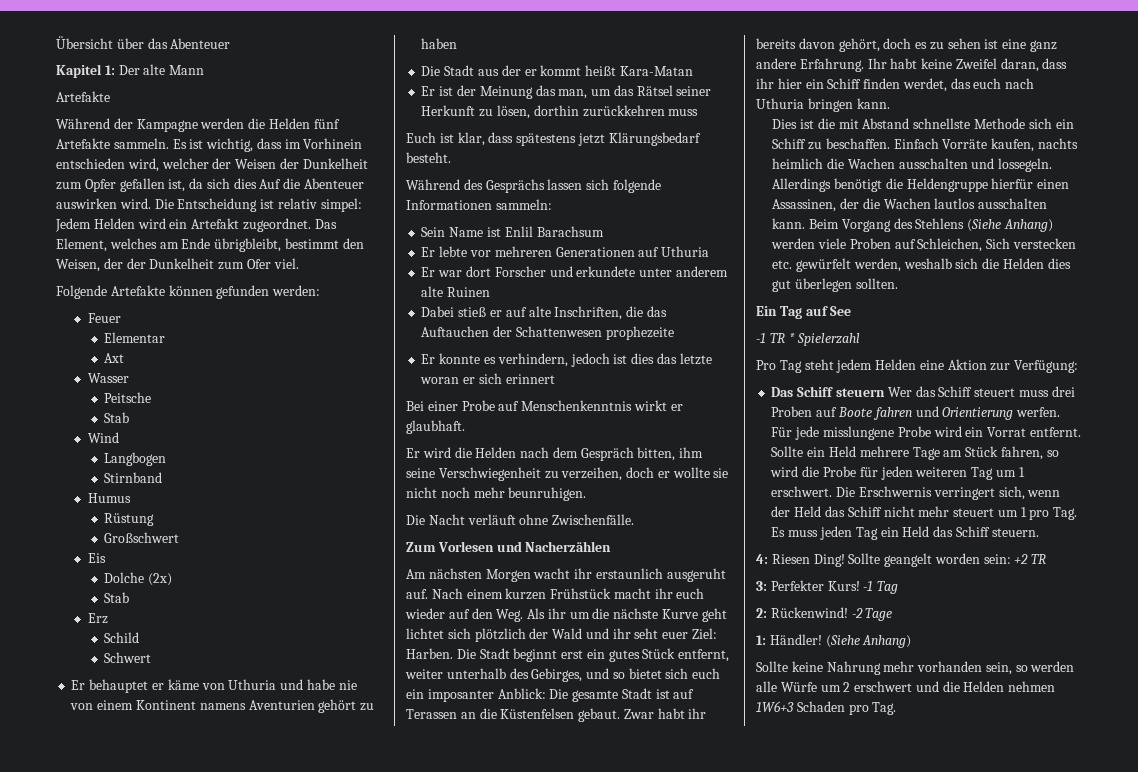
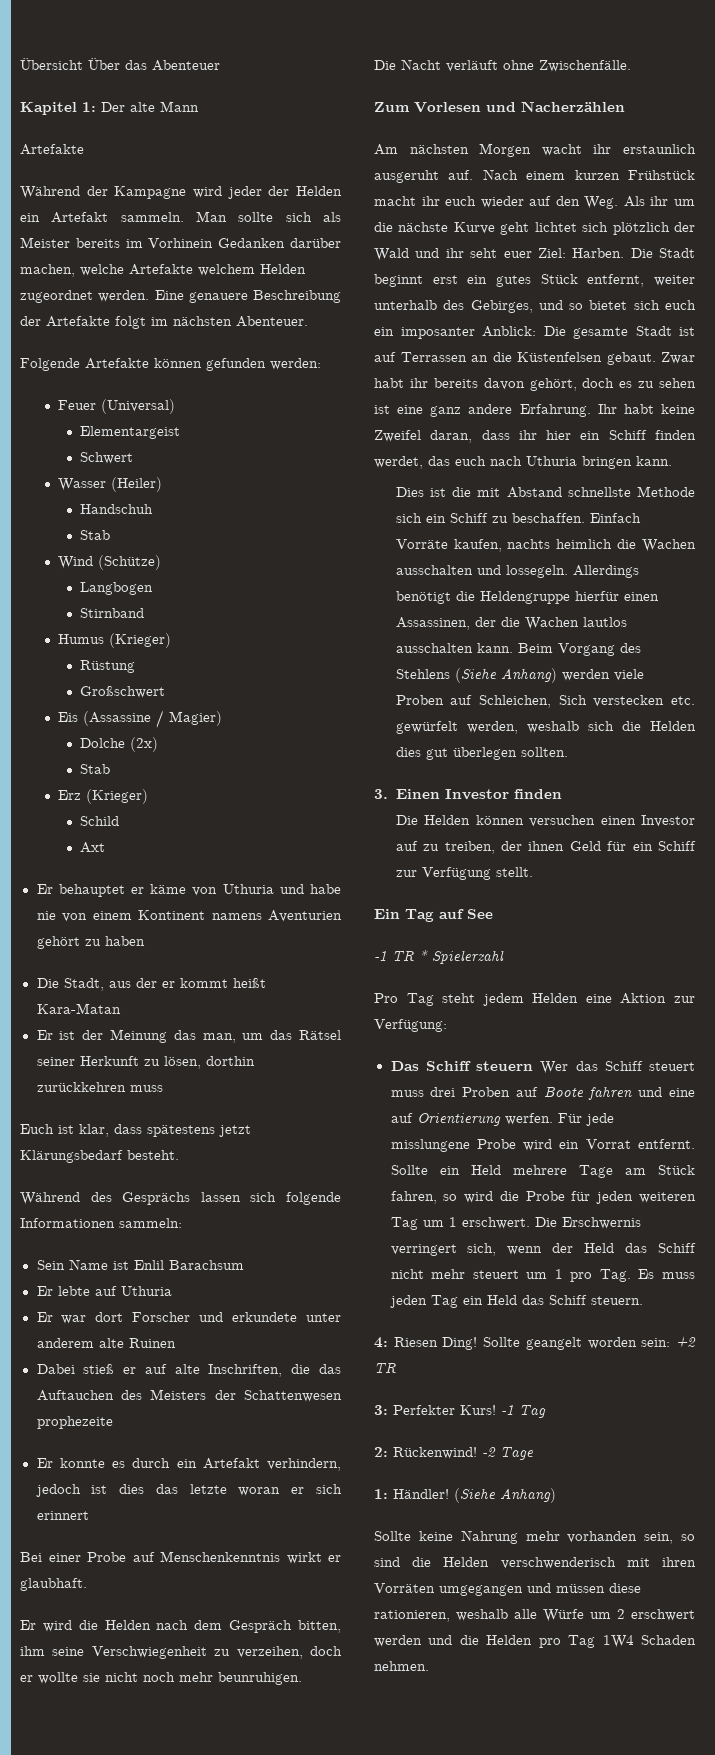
[116,38,144,49] über -> [88,58,120,70] Über
[200,118,340,129] [56,138,363,152] [56,158,368,172] [56,178,365,192] [56,198,362,212] [55,218,337,232] [56,238,364,252] [56,258,299,272] werden die Helden fünf Artefakte sammeln. Es ist wichtig, dass im Vorhinein entschieden wird, welcher der Weisen der Dunkelheit zum Opfer gefallen ist, da sich dies Auf die Abenteuer auswirken wird. Die Entscheidung ist relativ simpel: Jedem Helden wird ein Artefakt zugeordnet. Das Element, welches am Ende übrigbleibt, bestimmt den Weisen, der der Dunkelheit zum Ofer viel. -> [193,186,342,199] [20,211,341,223] [20,237,342,248] [20,264,306,277] [20,290,341,303] [20,316,308,329] wird jeder der Helden ein Artefakt sammeln. Man sollte sich als Meister bereits im Vorhinein Gedanken darüber machen, welche Artefakte welchem Helden zugeordnet werden. Eine genauere Beschreibung der Artefakte folgt im nächsten Abenteuer.
[104,332,166,343] [104,353,125,363] // Elementar // Axt -> [101,399,176,414] [80,426,181,439] [80,452,134,464] (Universal) // Elementargeist // Schwert
[104,392,152,403] // Peitsche -> [111,477,163,492] [80,504,154,514] (Heiler) // Handschuh
(119, 437) none -> [98,555,162,570] (Schütze)
(131, 498) none -> [109,633,172,648] (Krieger)
(106, 558) none -> [83,710,223,728] (Assassine / Magier)
(108, 618) none -> [86,789,149,804] (Krieger)
[104,652,152,663] Schwert -> [80,842,106,853] Axt
[444,65,475,76] Stadt -> [63,978,104,991] Stadt,
[469,246,635,257] vor mehreren Generationen -> (90, 1291) none
(490, 331) none -> [120,1389,207,1400] des Meisters
(496, 360) none -> [132,1458,260,1469] durch ein Artefakt
[406,709,457,719] Terassen -> [400,352,467,362] Terrassen
(898, 283) none -> [374,789,562,800] [395,815,695,827] [395,841,696,854] [395,867,533,880] // 3. Einen Investor finden // Die Helden können versuchen einen Investor auf zu treiben, der ihnen Geld für ein Schiff zur Verfügung stellt.
(939, 411) none -> [669,1088,695,1097] [390,1113,413,1123] eine auf
[1030,661,1075,672] werden -> [374,1557,696,1569] [374,1583,641,1596] [374,1609,508,1622] sind die Helden verschwenderisch mit ihren Vorräten umgegangen und müssen diese rationieren, weshalb
(913, 686) none -> [374,1635,422,1647] werden
[1008,681,1056,692] [756,701,897,715] nehmen 1W6+3 Schaden pro Tag. -> [538,1635,696,1648] [374,1661,429,1671] pro Tag 1W4 Schaden nehmen.

